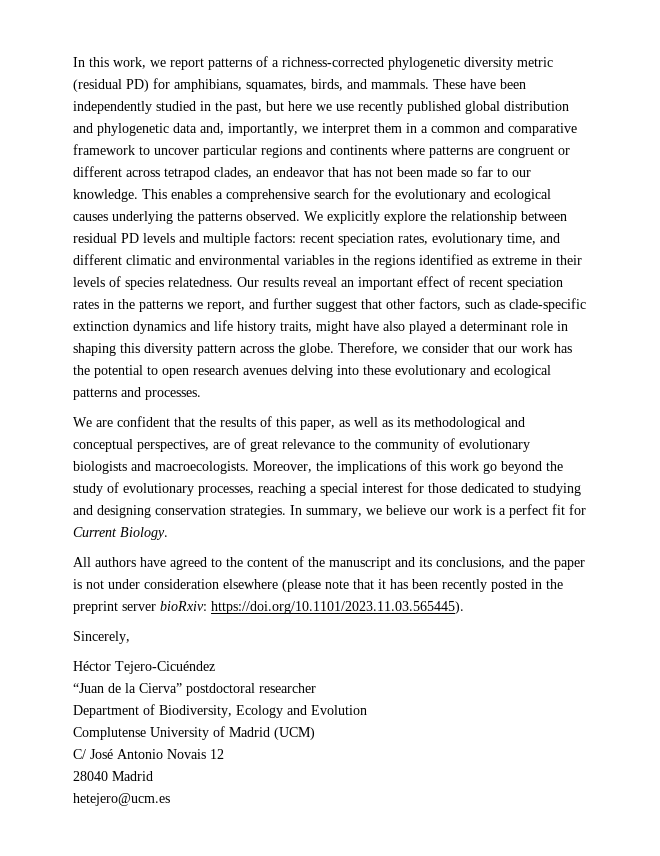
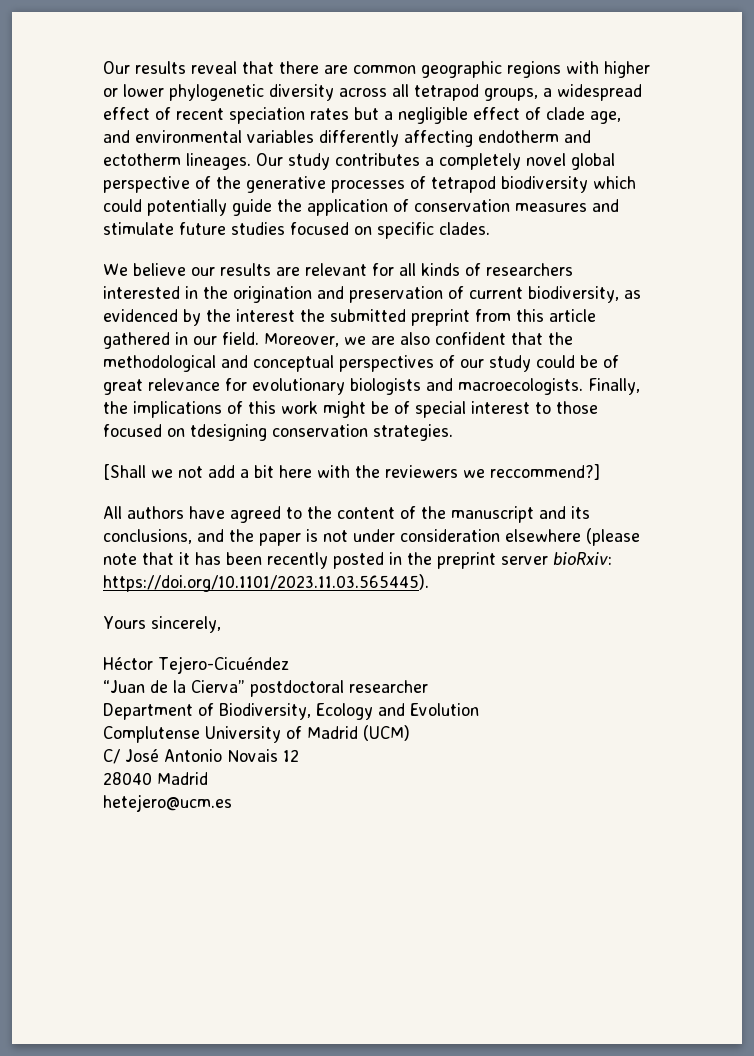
[73,56,553,70] [73,78,526,92] [73,101,569,114] [73,123,577,136] [73,144,570,158] [73,166,531,180] [73,188,551,202] [73,211,567,224] [73,232,560,246] [73,254,582,268] [73,276,413,290] In this work, we report patterns of a richness-corrected phylogenetic diversity metric (residual PD) for amphibians, squamates, birds, and mammals. These have been independently studied in the past, but here we use recently published global distribution and phylogenetic data and, importantly, we interpret them in a common and comparative framework to uncover particular regions and continents where patterns are congruent or different across tetrapod clades, an endeavor that has not been made so far to our knowledge. This enables a comprehensive search for the evolutionary and ecological causes underlying the patterns observed. We explicitly explore the relationship between residual PD levels and multiple factors: recent speciation rates, evolutionary time, and different climatic and environmental variables in the regions identified as extreme in their levels of species relatedness. Our results reveal an important -> [103,61,650,78] [103,84,642,101] Our results reveal that there are common geographic regions with higher or lower phylogenetic diversity across all tetrapod groups, a widespread
[103,298,586,312] [73,320,568,334] [73,342,572,356] [73,365,551,378] [73,387,201,400] [73,416,525,430] [73,438,455,452] in the patterns we report, and further suggest that other factors, such as clade-specific extinction dynamics and life history traits, might have also played a determinant role in shaping this diversity pattern across the globe. Therefore, we consider that our work has the potential to open research avenues delving into these evolutionary and ecological patterns and processes. // We are confident that the results of this paper, as well as its methodological and conceptual perspectives, are of great relevance to the community of -> [354,107,621,124] [103,130,591,147] [103,153,615,170] [103,176,636,193] [103,199,619,216] [103,222,490,239] [103,263,573,276] [103,286,641,303] [103,309,596,326] [103,332,573,349] [103,355,619,372] [103,378,247,395] but a negligible effect of clade age, and environmental variables differently affecting endotherm and ectotherm lineages. Our study contributes a completely novel global perspective of the generative processes of tetrapod biodiversity which could potentially guide the application of conservation measures and stimulate future studies focused on specific clades. // We believe our results are relevant for all kinds of researchers interested in the origination and preservation of current biodiversity, as evidenced by the interest the submitted preprint from this article gathered in our field. Moreover, we are also confident that the methodological and conceptual perspectives of our study could be of great relevance for
[253,461,312,473] Moreover, -> [588,378,640,395] Finally,
[483,461,563,474] [73,482,581,496] [73,504,586,518] [73,527,168,540] go beyond the study of evolutionary processes, reaching a special interest for those dedicated to studying and designing conservation strategies. In summary, we believe our work is a perfect fit for Current Biology. -> [323,401,598,418] [103,424,453,441] [103,464,600,480] might be of special interest to those focused on tdesigning conservation strategies. // [Shall we not add a bit here with the reviewers we reccommend?]
[73,631,130,644] Sincerely, -> [103,616,221,633] Yours sincerely,

